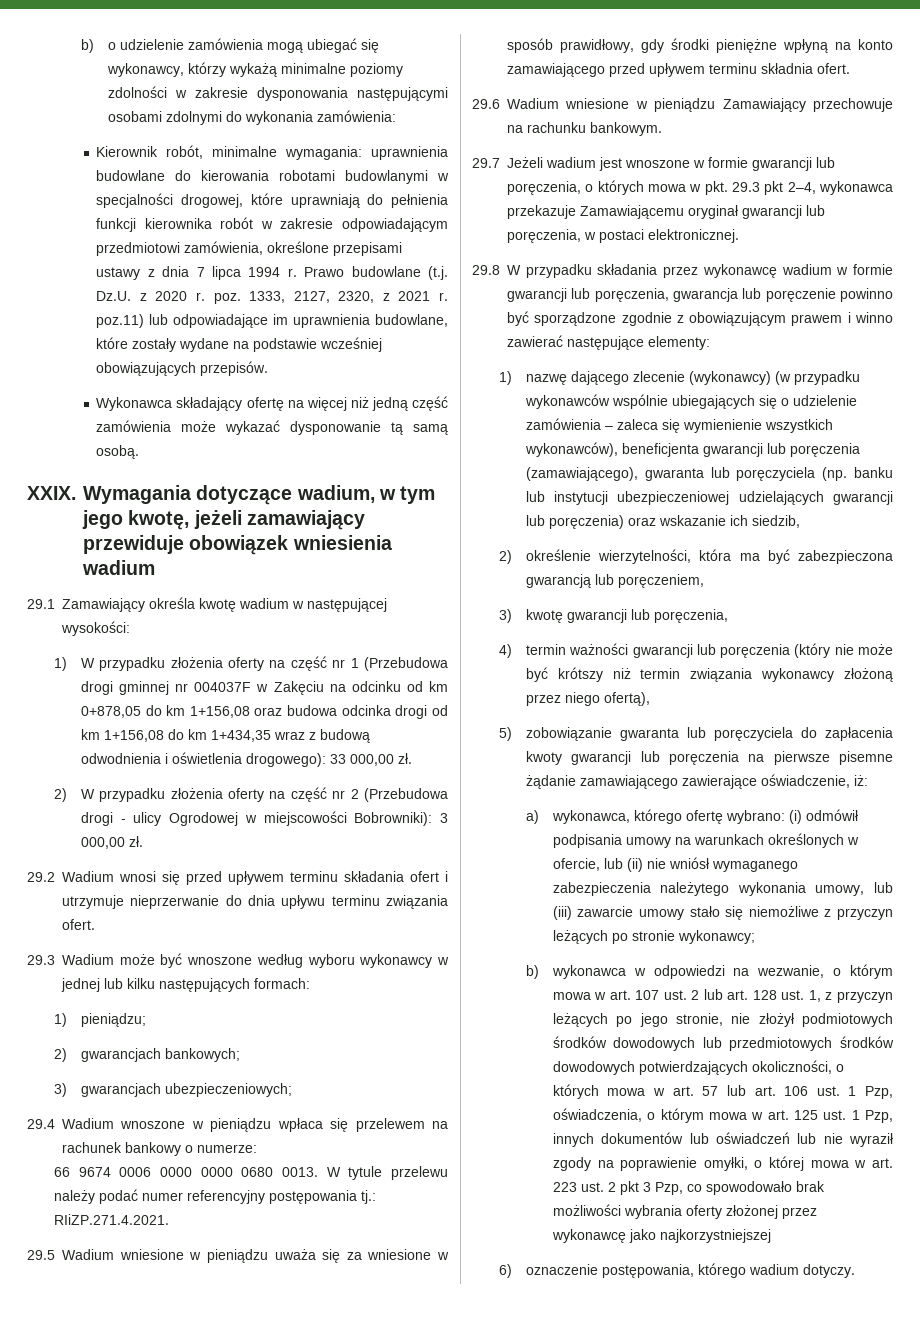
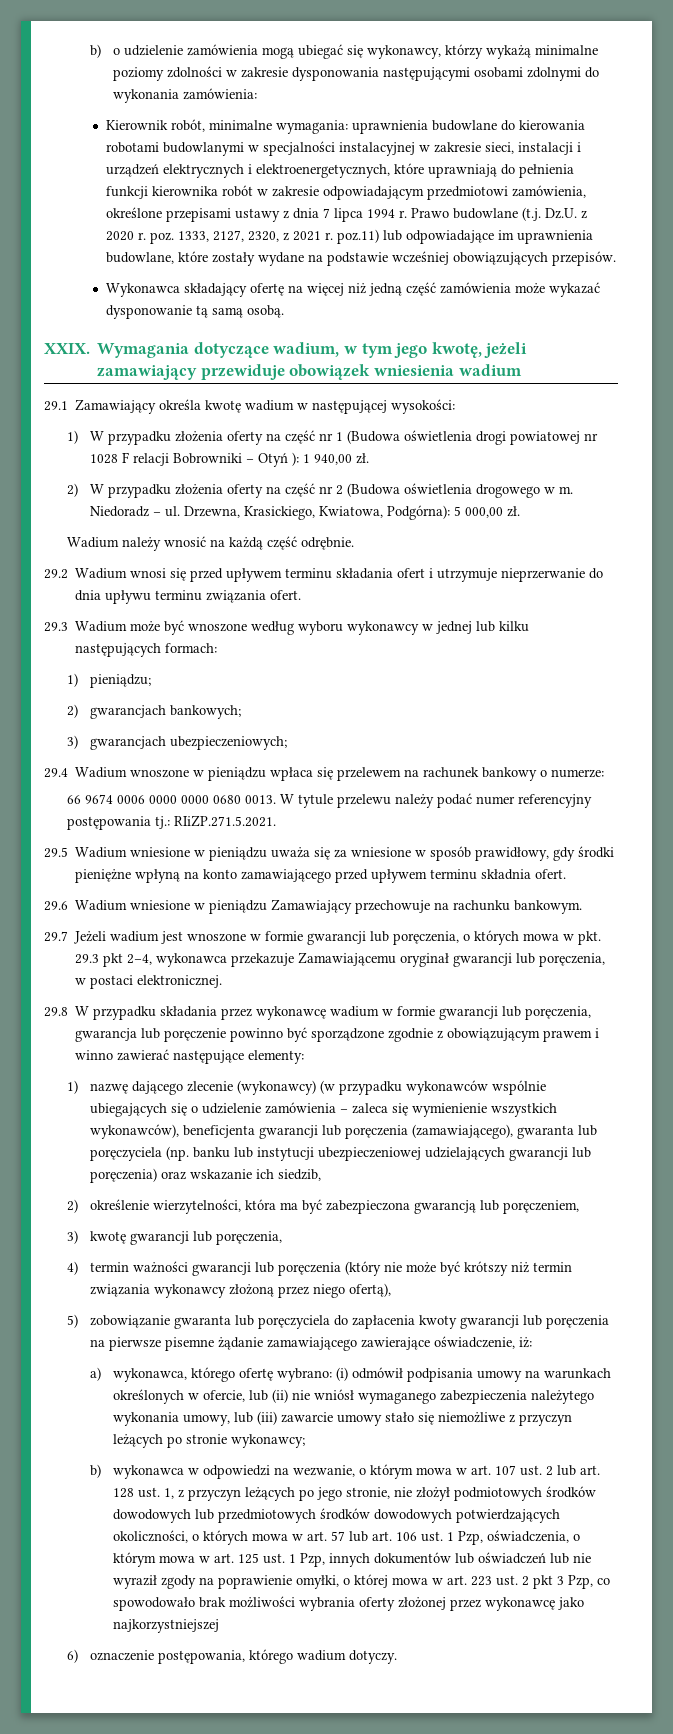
[181,194,244,208] drogowej, -> [339,142,582,156] [106,164,391,178] instalacyjnej w zakresie sieci, instalacji i urządzeń elektrycznych i elektroenergetycznych,
[363,657,448,671] [80,681,448,695] [80,705,448,719] [80,729,370,743] [80,752,394,767] (Przebudowa drogi gminnej nr 004037F w Zakęciu na odcinku od km 0+878,05 do km 1+156,08 oraz budowa odcinka drogi od km 1+156,08 do km 1+434,35 wraz z budową odwodnienia i oświetlenia drogowego): 33 000,00 -> [347,430,599,445] [90,452,353,467] (Budowa oświetlenia drogi powiatowej nr 1028 F relacji Bobrowniki – Otyń ): 1 940,00
[363,788,448,802] [80,811,449,826] [80,836,143,849] (Przebudowa drogi - ulicy Ogrodowej w miejscowości Bobrowniki): 3 000,00 zł. -> [347,483,574,498] [90,505,521,520] [67,536,355,551] (Budowa oświetlenia drogowego w m. Niedoradz – ul. Drzewna, Krasickiego, Kwiatowa, Podgórna): 5 000,00 zł. // Wadium należy wnosić na każdą część odrębnie.
[53,1214,169,1225] RIiZP.271.4.2021. -> [174,815,277,827] RIiZP.271.5.2021.

